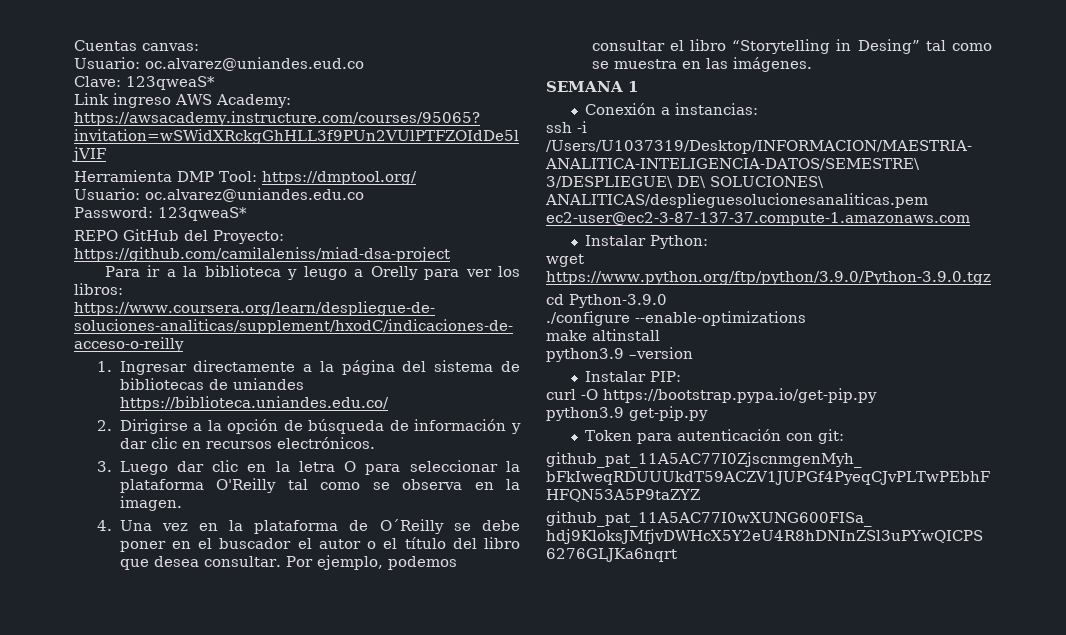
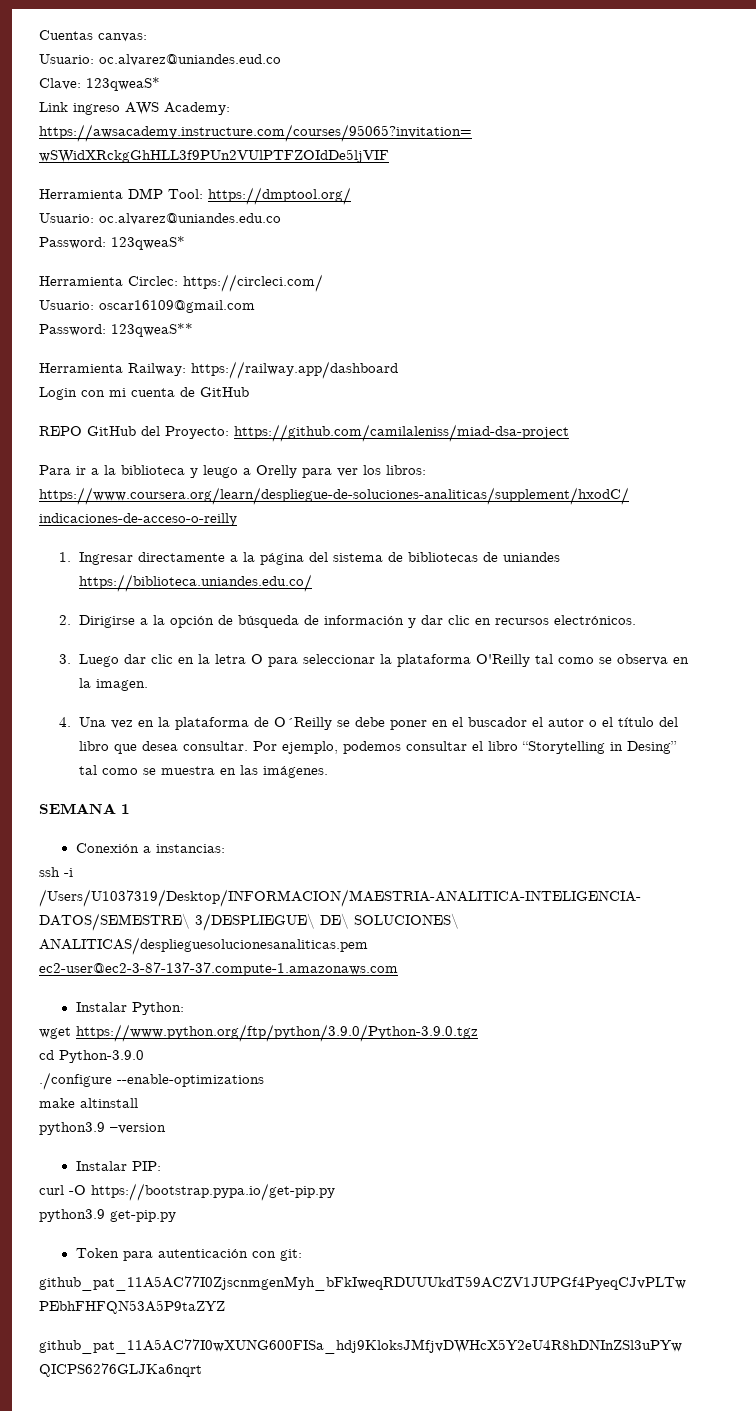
(247, 214) none -> [39,274,323,292] [39,300,255,313] [39,323,193,337] [39,361,398,379] [39,387,249,400] // Herramienta Circlec: https://circleci.com/ // Usuario: oscar16109@gmail.com // Password: 123qweaS** // Herramienta Railway: https://railway.app/dashboard // Login con mi cuenta de GitHub

